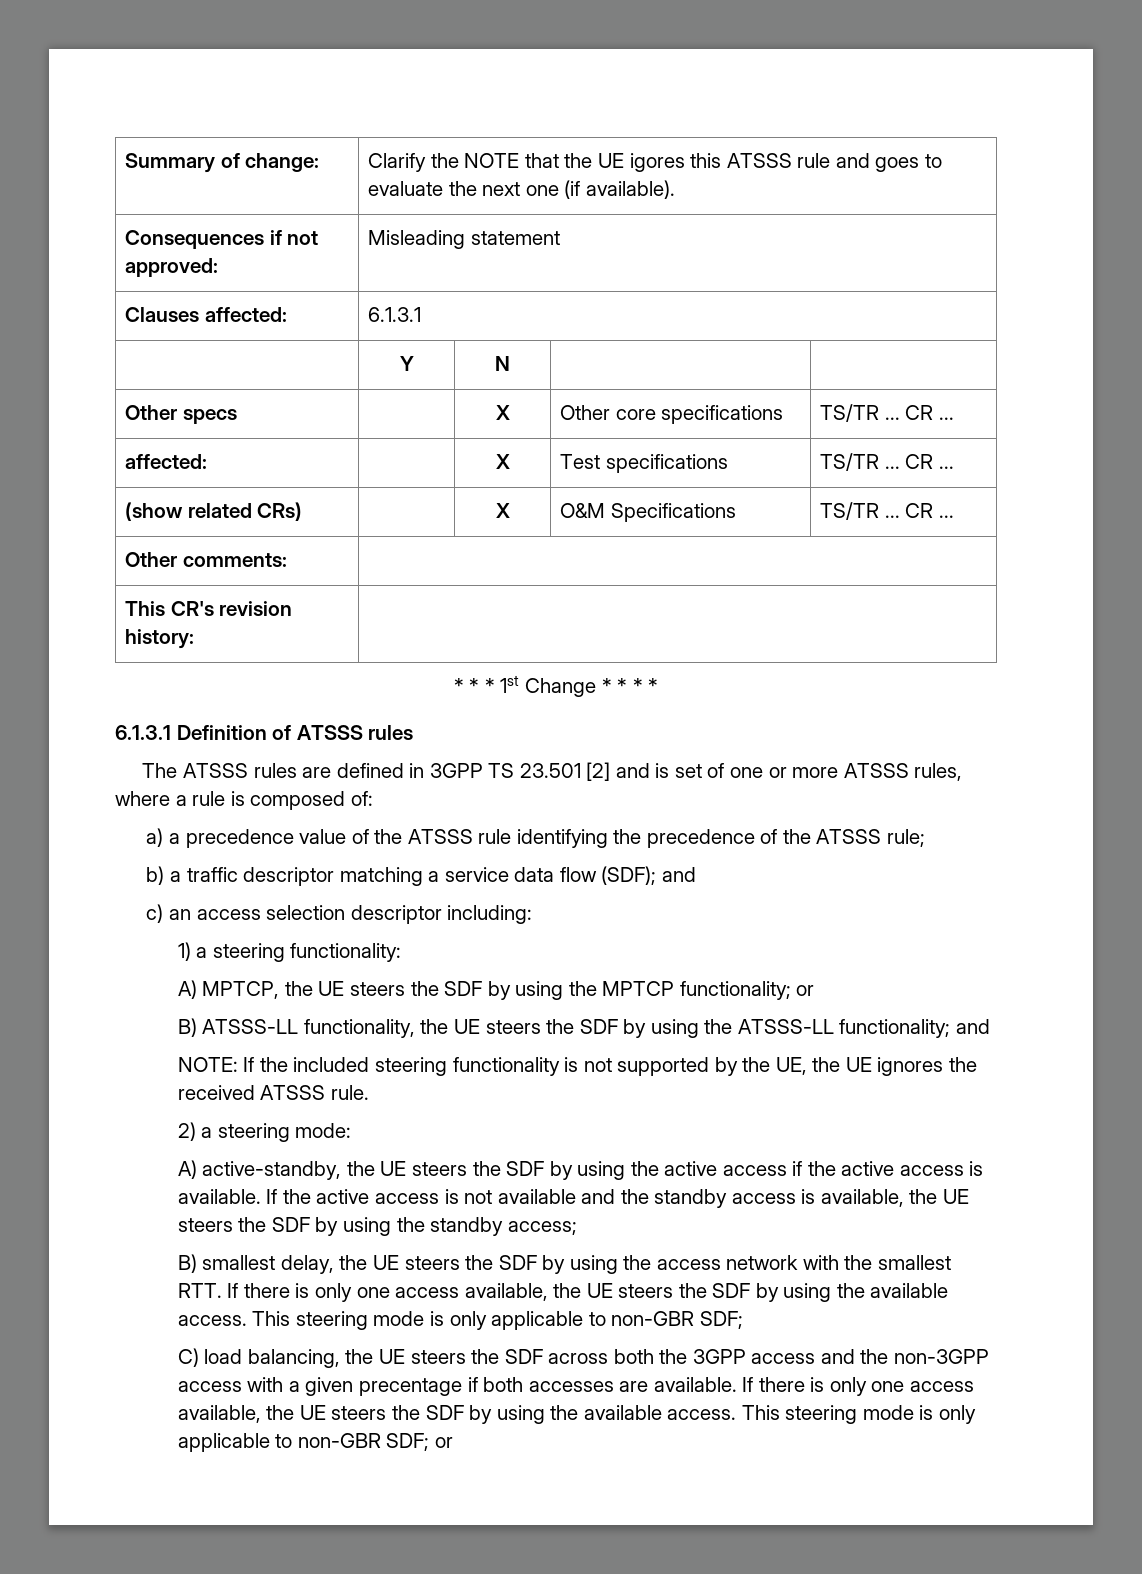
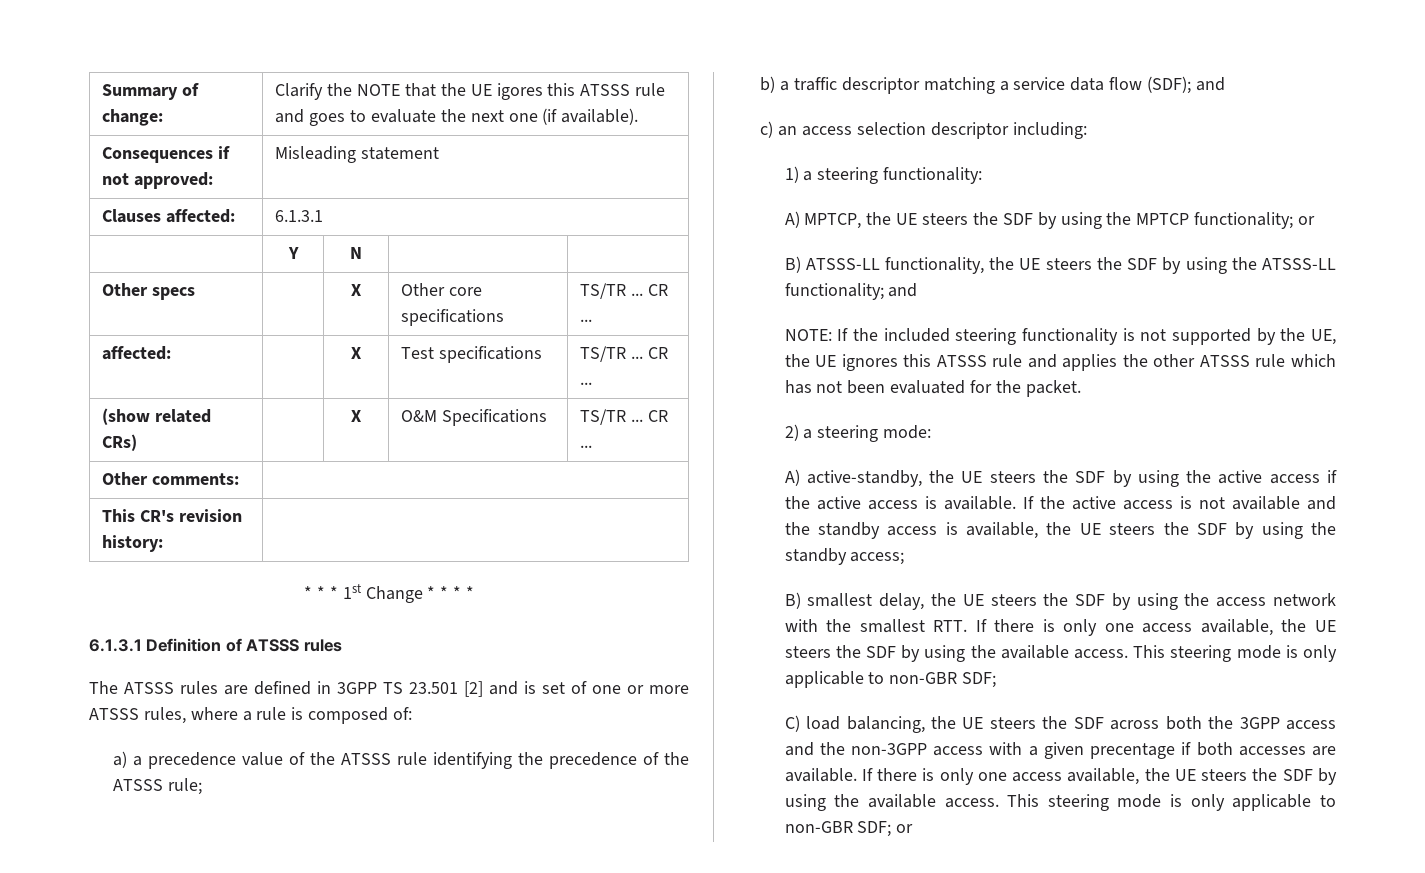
[948,1057,977,1072] [177,1085,369,1100] the received ATSSS rule. -> [903,354,1336,371] [784,380,1081,397] this ATSSS rule and applies the other ATSSS rule which has not been evaluated for the packet.

